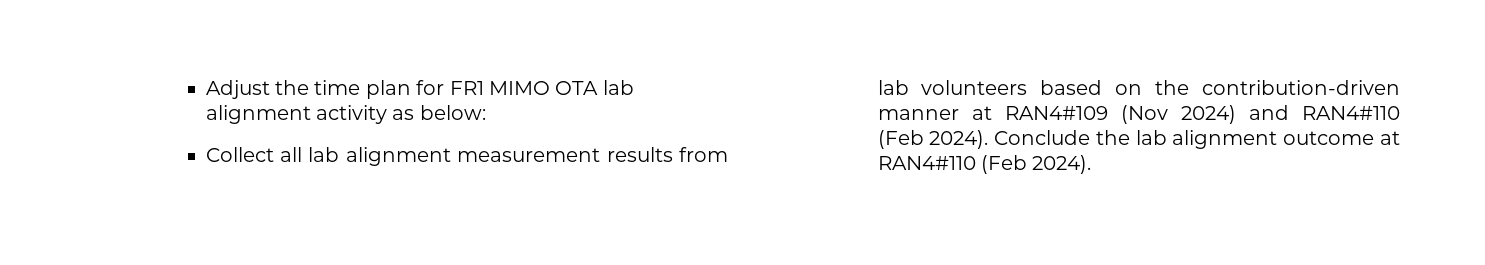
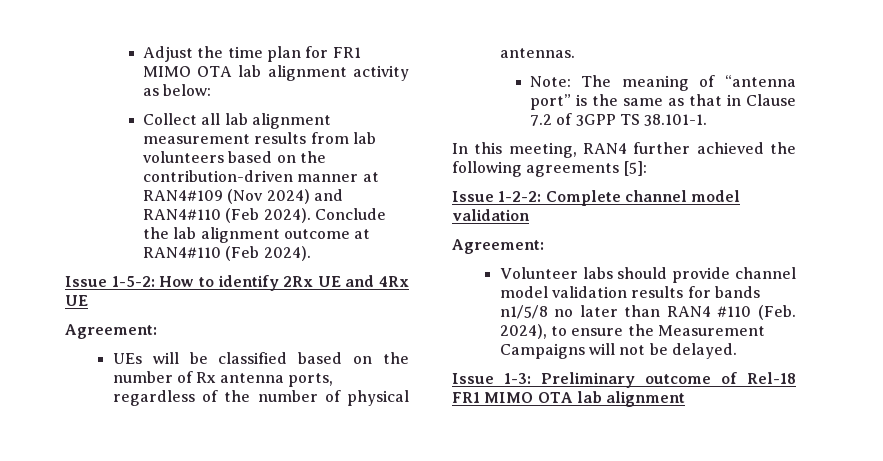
(1092, 164) none -> [65,275,409,291] [65,295,88,306] [65,324,157,339] [112,352,409,364] [112,371,334,387] [112,390,410,406] [499,48,575,58] [529,75,796,91] [529,94,796,110] [529,113,708,126] [452,142,796,158] [452,161,647,177] [452,190,741,206] [452,209,530,221] [452,239,544,254] [499,267,796,283] [499,286,761,298] [499,305,796,320] [499,324,766,339] [499,343,738,359] [452,372,796,388] [452,391,686,407] // Issue 1-5-2: How to identify 2Rx UE and 4Rx UE // Agreement: // UEs will be classified based on the number of Rx antenna ports, regardless of the number of physical antennas. // Note: The meaning of “antenna port” is the same as that in Clause 7.2 of 3GPP TS 38.101-1. // In this meeting, RAN4 further achieved the following agreements [5]: // Issue 1-2-2: Complete channel model validation // Agreement: // Volunteer labs should provide channel model validation results for bands n1/5/8 no later than RAN4 #110 (Feb. 2024), to ensure the Measurement Campaigns will not be delayed. // Issue 1-3: Preliminary outcome of Rel-18 FR1 MIMO OTA lab alignment

